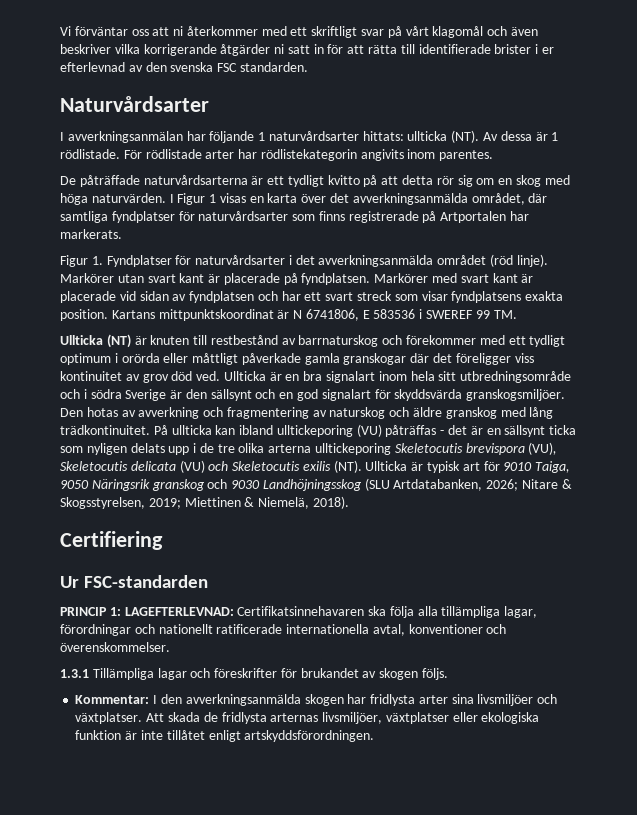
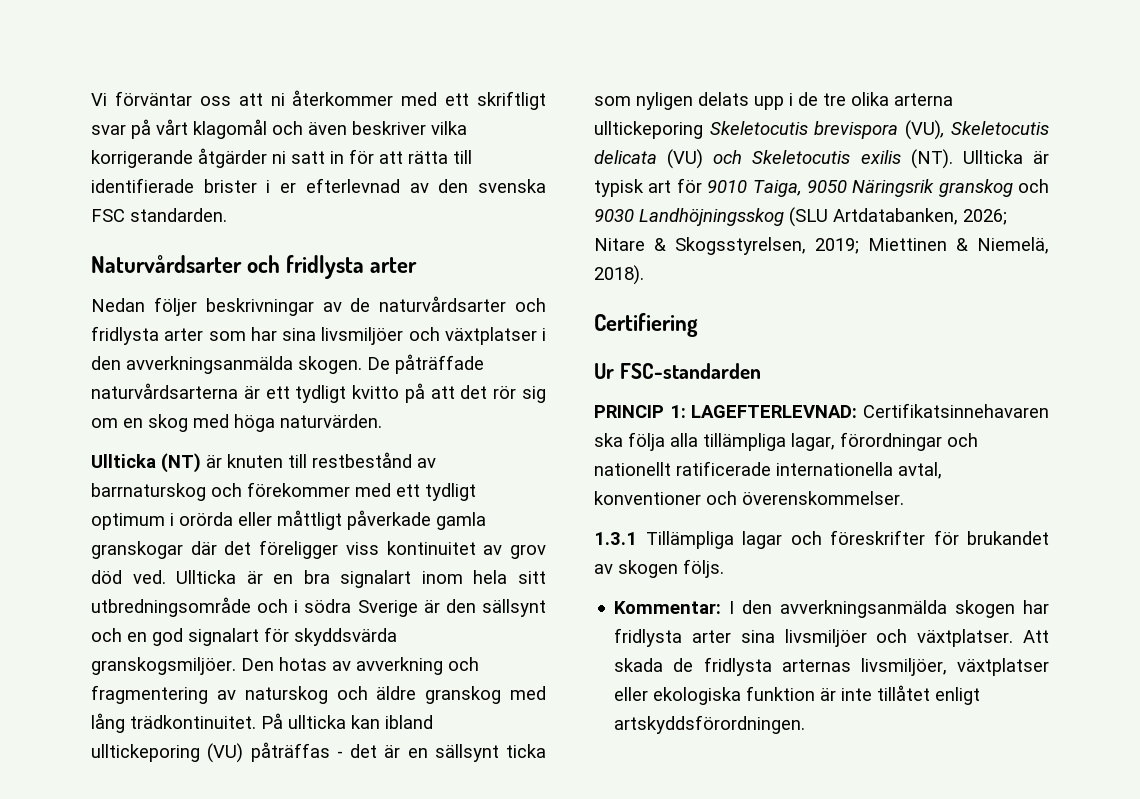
[60,130,559,143] [60,149,494,161] // I avverkningsanmälan har följande 1 naturvårdsarter hittats: ullticka (NT). Av dessa är 1 rödlistade. För rödlistade arter har rödlistekategorin angivits inom parentes. // -> [247,255,418,279] [91,296,546,316] [91,326,546,345] [91,356,362,374] och fridlysta arter // Nedan följer beskrivningar av de naturvårdsarter och fridlysta arter som har sina livsmiljöer och växtplatser i den avverkningsanmälda skogen.
[402,175,434,185] detta -> [460,385,488,399] det
[169,193,548,205] [60,211,530,223] [60,229,122,239] [60,254,548,267] [60,273,534,285] [60,291,564,303] [60,309,517,321] I Figur 1 visas en karta över det avverkningsanmälda området, där samtliga fyndplatser för naturvårdsarter som finns registrerade på Artportalen har markerats. // Figur 1. Fyndplatser för naturvårdsarter i det avverkningsanmälda området (röd linje). Markörer utan svart kant är placerade på fyndplatsen. Markörer med svart kant är placerade vid sidan av fyndplatsen och har ett svart streck som visar fyndplatsens exakta position. Kartans mittpunktskoordinat är N 6741806, E 583536 i SWEREF 99 TM. -> (382, 421) none

